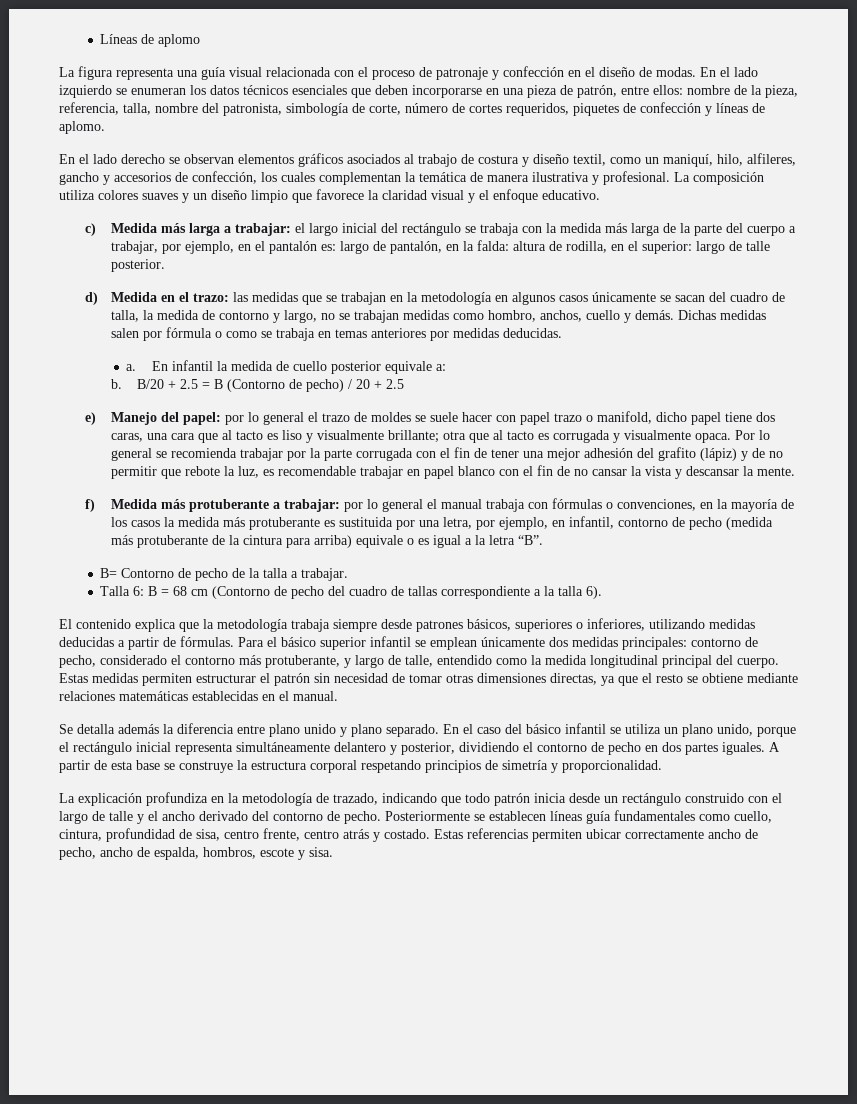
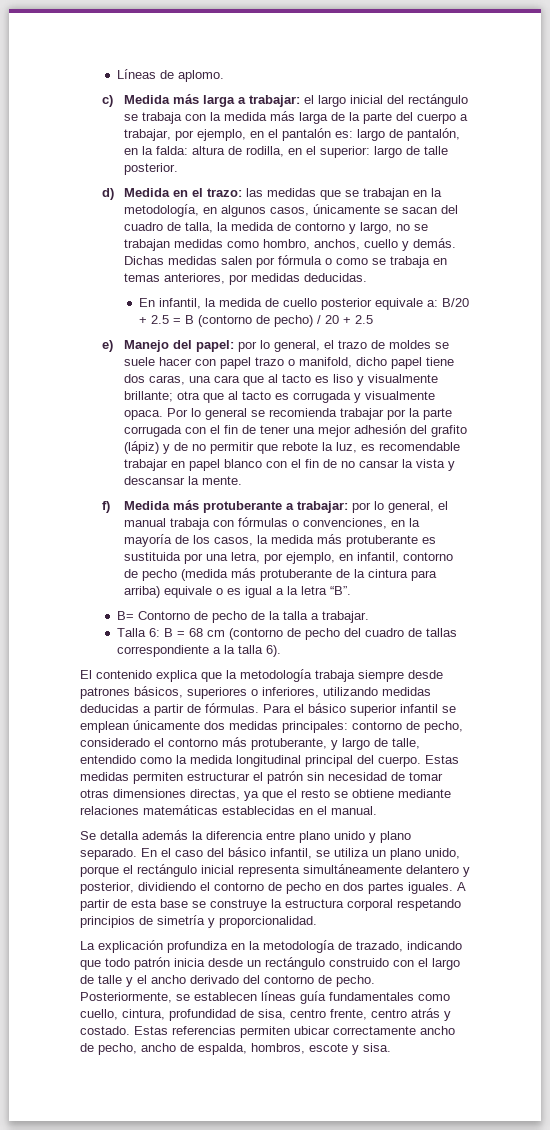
[158,34,201,47] [59,66,758,80] [59,85,798,98] [59,102,765,116] [59,121,105,134] [59,153,796,167] [59,171,764,185] [59,189,600,203] aplomo // La figura representa una guía visual relacionada con el proceso de patronaje y confección en el diseño de modas. En el lado izquierdo se enumeran los datos técnicos esenciales que deben incorporarse en una pieza de patrón, entre ellos: nombre de la pieza, referencia, talla, nombre del patronista, simbología de corte, número de cortes requeridos, piquetes de confección y líneas de aplomo. // En el lado derecho se observan elementos gráficos asociados al trabajo de costura y diseño textil, como un maniquí, hilo, alfileres, gancho y accesorios de confección, los cuales complementan la temática de manera ilustrativa y profesional. La composición utiliza colores suaves y un diseño limpio que favorece la claridad visual y el enfoque educativo. -> [177,70,224,82] aplomo.
[421,292,493,305] metodología -> [124,204,200,217] metodología,
[559,295,589,302] casos -> [270,207,310,216] casos,
[371,328,427,338] anteriores -> [164,273,226,284] anteriores,
[126,360,214,371] a. En infantil -> [138,298,201,309] En infantil,
[111,379,123,389] // b. -> (438, 303) none
[227,379,286,392] (Contorno -> [197,315,252,327] (contorno
[263,412,305,425] general -> [274,340,321,352] general,
[382,499,424,512] general -> [388,501,435,513] general,
[131,520,161,527] casos -> [214,537,254,546] casos,
[212,586,271,599] (Contorno -> [228,628,283,640] (contorno
[565,723,606,734] infantil -> [270,848,312,859] infantil,
[385,811,470,821] Posteriormente -> [80,992,172,1003] Posteriormente,

